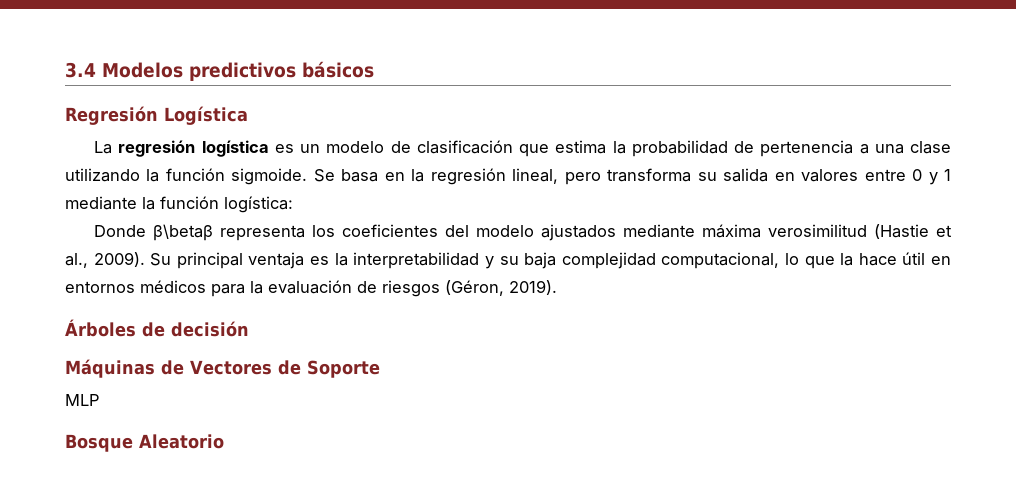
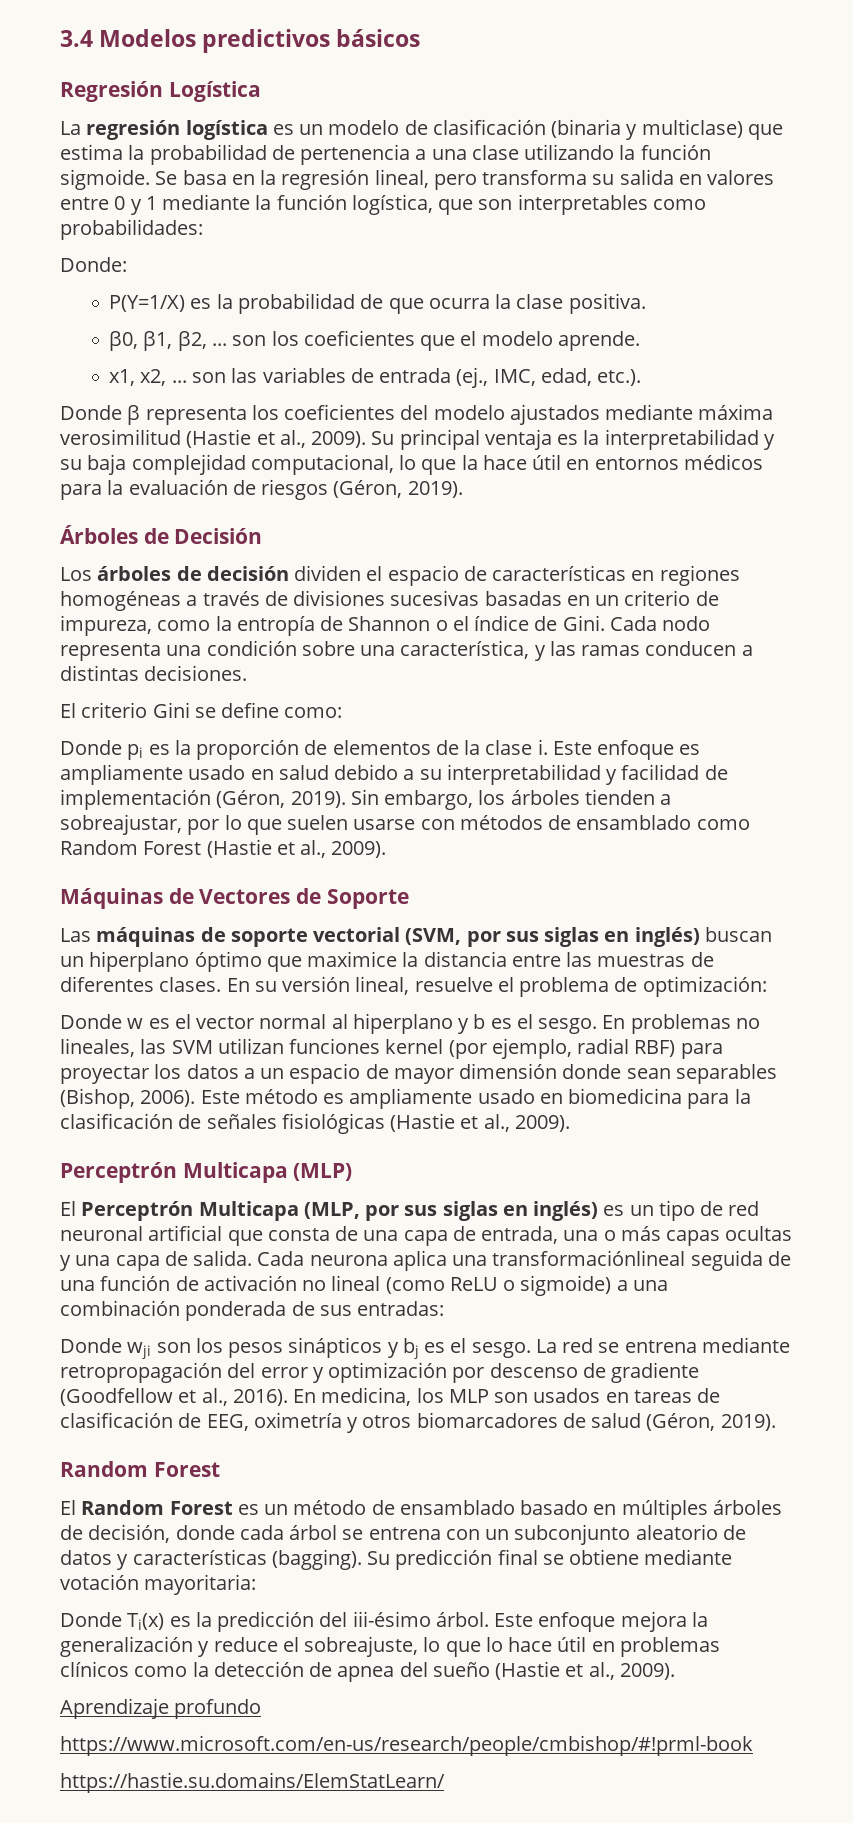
(513, 147) none -> [551,119,743,140] (binaria y multiclase)
[224,196,293,213] [94,224,214,241] logística: // Donde β\betaβ -> [351,194,706,215] [60,219,203,240] [60,257,127,272] [109,293,646,314] [109,330,640,351] [109,367,642,388] [60,405,141,425] logística, que son interpretables como probabilidades: // Donde: // P(Y=1/X) es la probabilidad de que ocurra la clase positiva. // β0, β1, β2, ... son los coeficientes que el modelo aprende. // x1, x2, ... son las variables de entrada (ej., IMC, edad, etc.). // Donde β
[171,321,249,337] decisión -> [174,528,263,544] [60,565,740,586] [60,590,719,611] [60,615,711,636] [60,640,753,661] [60,665,248,681] [60,702,343,718] [60,739,701,760] [60,764,728,785] [60,789,672,810] [60,814,750,835] [60,839,387,858] Decisión // Los árboles de decisión dividen el espacio de características en regiones homogéneas a través de divisiones sucesivas basadas en un criterio de impureza, como la entropía de Shannon o el índice de Gini. Cada nodo representa una condición sobre una característica, y las ramas conducen a distintas decisiones. // El criterio Gini se define como: // Donde pi es la proporción de elementos de la clase i. Este enfoque es ampliamente usado en salud debido a su interpretabilidad y facilidad de implementación (Géron, 2019). Sin embargo, los árboles tienden a sobreajustar, por lo que suelen usarse con métodos de ensamblado como Random Forest (Hastie et al., 2009).
[65,394,100,406] [65,434,224,452] MLP // Bosque Aleatorio -> [60,927,772,947] [60,951,714,972] [60,976,767,997] [60,1013,760,1034] [60,1038,723,1059] [60,1063,777,1084] [60,1088,751,1109] [60,1113,570,1134] [60,1162,353,1183] [60,1200,760,1221] [60,1225,793,1246] [60,1250,791,1271] [60,1275,668,1296] [60,1300,445,1321] [60,1337,790,1359] [60,1362,700,1383] [60,1387,721,1406] [60,1412,776,1433] [60,1461,220,1477] [60,1499,782,1520] [60,1524,746,1545] [60,1549,733,1570] [60,1574,257,1595] [60,1611,708,1632] [60,1636,720,1657] [60,1661,675,1682] [60,1698,262,1719] [60,1735,753,1756] [60,1772,445,1793] Las máquinas de soporte vectorial (SVM, por sus siglas en inglés) buscan un hiperplano óptimo que maximice la distancia entre las muestras de diferentes clases. En su versión lineal, resuelve el problema de optimización: // Donde w es el vector normal al hiperplano y b es el sesgo. En problemas no lineales, las SVM utilizan funciones kernel (por ejemplo, radial RBF) para proyectar los datos a un espacio de mayor dimensión donde sean separables (Bishop, 2006). Este método es ampliamente usado en biomedicina para la clasificación de señales fisiológicas (Hastie et al., 2009). // Perceptrón Multicapa (MLP) // El Perceptrón Multicapa (MLP, por sus siglas en inglés) es un tipo de red neuronal artificial que consta de una capa de entrada, una o más capas ocultas y una capa de salida. Cada neurona aplica una transformaciónlineal seguida de una función de activación no lineal (como ReLU o sigmoide) a una combinación ponderada de sus entradas: // Donde wji son los pesos sinápticos y bj es el sesgo. La red se entrena mediante retropropagación del error y optimización por descenso de gradiente (Goodfellow et al., 2016). En medicina, los MLP son usados en tareas de clasificación de EEG, oximetría y otros biomarcadores de salud (Géron, 2019). // Random Forest // El Random Forest es un método de ensamblado basado en múltiples árboles de decisión, donde cada árbol se entrena con un subconjunto aleatorio de datos y características (bagging). Su predicción final se obtiene mediante votación mayoritaria: // Donde Ti(x) es la predicción del iii-ésimo árbol. Este enfoque mejora la generalización y reduce el sobreajuste, lo que lo hace útil en problemas clínicos como la detección de apnea del sueño (Hastie et al., 2009). // Aprendizaje profundo // https://www.microsoft.com/en-us/research/people/cmbishop/#!prml-book // https://hastie.su.domains/ElemStatLearn/

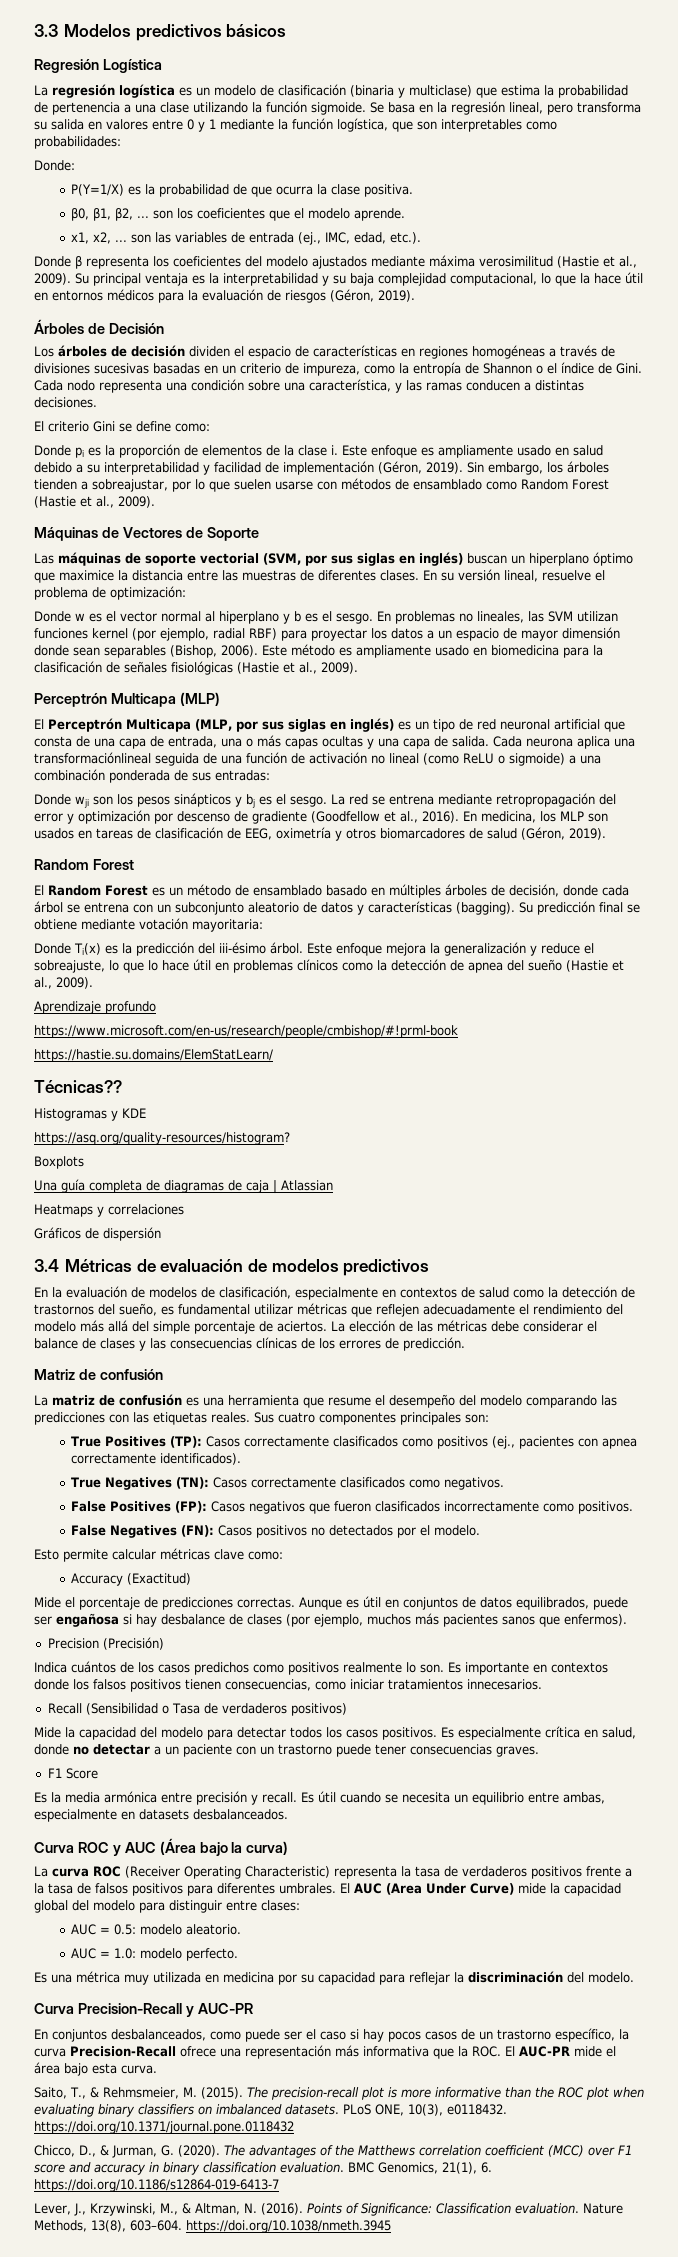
[60,30,93,47] 3.4 -> [34,24,58,37] 3.3
(445, 1782) none -> [34,1080,122,1093] [34,1108,146,1121] [34,1132,290,1145] [34,1156,84,1169] [34,1179,333,1194] [34,1204,184,1217] [34,1227,161,1241] [34,1259,430,1276] [34,1286,635,1300] [34,1303,623,1317] [34,1320,597,1334] [34,1337,465,1351] [34,1369,163,1380] [34,1394,617,1408] [34,1412,489,1425] [71,1436,638,1449] [71,1453,242,1465] [71,1477,505,1490] [71,1501,634,1514] [71,1525,481,1538] [34,1548,283,1562] [71,1573,192,1586] [34,1596,628,1610] [34,1613,627,1627] [47,1637,164,1650] [34,1661,608,1675] [34,1679,542,1692] [47,1703,347,1716] [34,1726,636,1740] [34,1744,539,1757] [47,1768,98,1779] [34,1791,605,1805] [34,1809,288,1822] [34,1838,289,1856] [34,1866,632,1879] [34,1883,621,1896] [34,1900,300,1913] [71,1924,242,1935] [71,1948,239,1961] [34,1971,634,1985] [34,2003,253,2017] [34,2028,629,2042] [34,2045,616,2059] [34,2062,157,2076] [34,2087,644,2100] [34,2104,507,2117] [34,2121,294,2134] [34,2145,632,2158] [34,2162,492,2175] [34,2179,279,2192] [34,2203,623,2216] [34,2220,391,2233] // Técnicas?? // Histogramas y KDE // https://asq.org/quality-resources/histogram? // Boxplots // Una guía completa de diagramas de caja | Atlassian // Heatmaps y correlaciones // Gráficos de dispersión // 3.4 Métricas de evaluación de modelos predictivos // En la evaluación de modelos de clasificación, especialmente en contextos de salud como la detección de trastornos del sueño, es fundamental utilizar métricas que reflejen adecuadamente el rendimiento del modelo más allá del simple porcentaje de aciertos. La elección de las métricas debe considerar el balance de clases y las consecuencias clínicas de los errores de predicción. // Matriz de confusión // La matriz de confusión es una herramienta que resume el desempeño del modelo comparando las predicciones con las etiquetas reales. Sus cuatro componentes principales son: // True Positives (TP): Casos correctamente clasificados como positivos (ej., pacientes con apnea correctamente identificados). // True Negatives (TN): Casos correctamente clasificados como negativos. // False Positives (FP): Casos negativos que fueron clasificados incorrectamente como positivos. // False Negatives (FN): Casos positivos no detectados por el modelo. // Esto permite calcular métricas clave como: // Accuracy (Exactitud) // Mide el porcentaje de predicciones correctas. Aunque es útil en conjuntos de datos equilibrados, puede ser engañosa si hay desbalance de clases (por ejemplo, muchos más pacientes sanos que enfermos). // Precision (Precisión) // Indica cuántos de los casos predichos como positivos realmente lo son. Es importante en contextos donde los falsos positivos tienen consecuencias, como iniciar tratamientos innecesarios. // Recall (Sensibilidad o Tasa de verdaderos positivos) // Mide la capacidad del modelo para detectar todos los casos positivos. Es especialmente crítica en salud, donde no detectar a un paciente con un trastorno puede tener consecuencias graves. // F1 Score // Es la media armónica entre precisión y recall. Es útil cuando se necesita un equilibrio entre ambas, especialmente en datasets desbalanceados. // Curva ROC y AUC (Área bajo la curva) // La curva ROC (Receiver Operating Characteristic) representa la tasa de verdaderos positivos frente a la tasa de falsos positivos para diferentes umbrales. El AUC (Area Under Curve) mide la capacidad global del modelo para distinguir entre clases: // AUC = 0.5: modelo aleatorio. // AUC = 1.0: modelo perfecto. // Es una métrica muy utilizada en medicina por su capacidad para reflejar la discriminación del modelo. // Curva Precision-Recall y AUC-PR // En conjuntos desbalanceados, como puede ser el caso si hay pocos casos de un trastorno específico, la curva Precision-Recall ofrece una representación más informativa que la ROC. El AUC-PR mide el área bajo esta curva. // Saito, T., & Rehmsmeier, M. (2015). The precision-recall plot is more informative than the ROC plot when evaluating binary classifiers on imbalanced datasets. PLoS ONE, 10(3), e0118432. https://doi.org/10.1371/journal.pone.0118432 // Chicco, D., & Jurman, G. (2020). The advantages of the Matthews correlation coefficient (MCC) over F1 score and accuracy in binary classification evaluation. BMC Genomics, 21(1), 6. https://doi.org/10.1186/s12864-019-6413-7 // Lever, J., Krzywinski, M., & Altman, N. (2016). Points of Significance: Classification evaluation. Nature Methods, 13(8), 603–604. https://doi.org/10.1038/nmeth.3945

